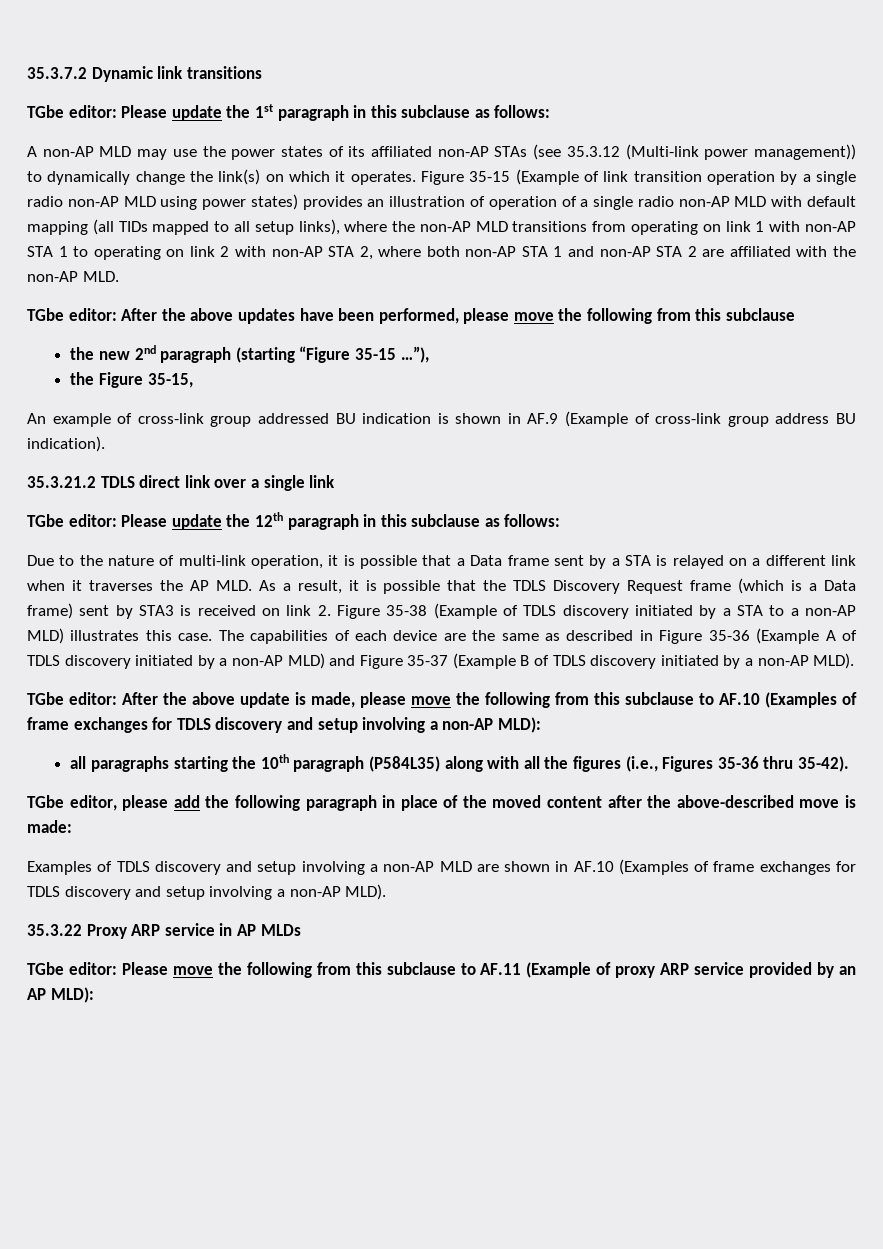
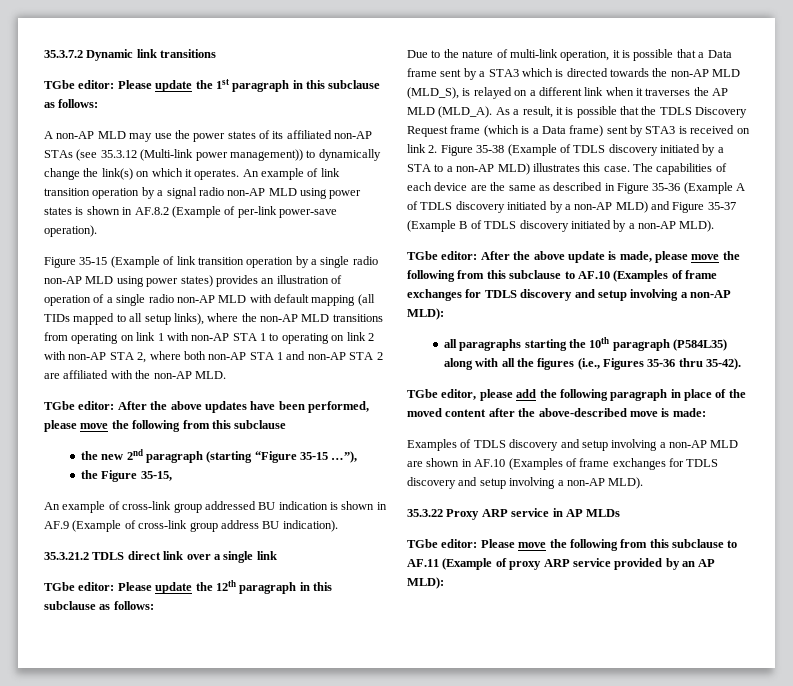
(416, 178) none -> [242,168,340,180] [44,187,362,199] [44,206,337,218] [44,225,97,237] An example of link transition operation by a signal radio non-AP MLD using power states is shown in AF.8.2 (Example of per-link power-save operation). //
[624,555,651,566] STA -> [488,68,741,77] [407,87,459,99] STA3 which is directed towards the non-AP MLD (MLD_S),
[215,580,252,591] MLD. -> [407,106,493,118] MLD (MLD_A).

